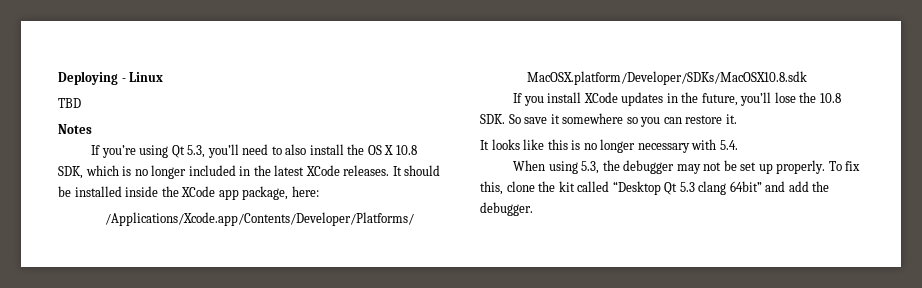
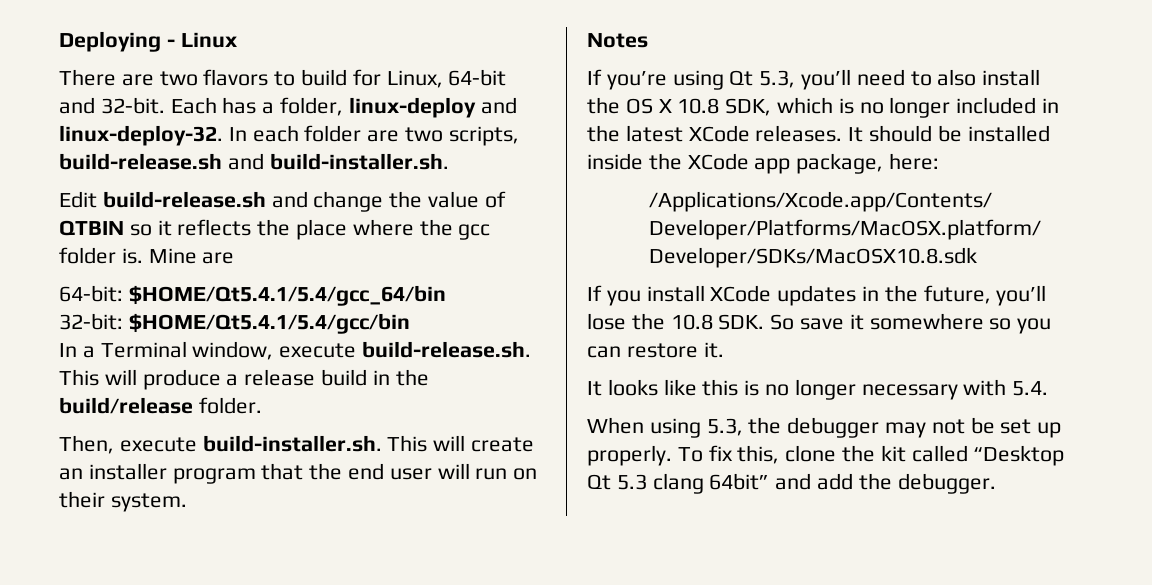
[58,98,81,108] TBD -> [59,69,507,88] [59,97,517,118] [59,125,519,146] [59,153,449,170] [59,191,506,212] [59,219,491,240] [59,247,235,264] [59,285,446,306] [59,313,410,334] [59,341,532,360] [59,369,429,390] [59,397,262,414] [59,435,535,454] [59,463,538,484] [59,491,187,512] There are two flavors to build for Linux, 64-bit and 32-bit. Each has a folder, linux-deploy and linux-deploy-32. In each folder are two scripts, build-release.sh and build-installer.sh. // Edit build-release.sh and change the value of QTBIN so it reflects the place where the gcc folder is. Mine are // 64-bit: $HOME/Qt5.4.1/5.4/gcc_64/bin // 32-bit: $HOME/Qt5.4.1/5.4/gcc/bin // In a Terminal window, execute build-release.sh. This will produce a release build in the build/release folder. // Then, execute build-installer.sh. This will create an installer program that the end user will run on their system.

